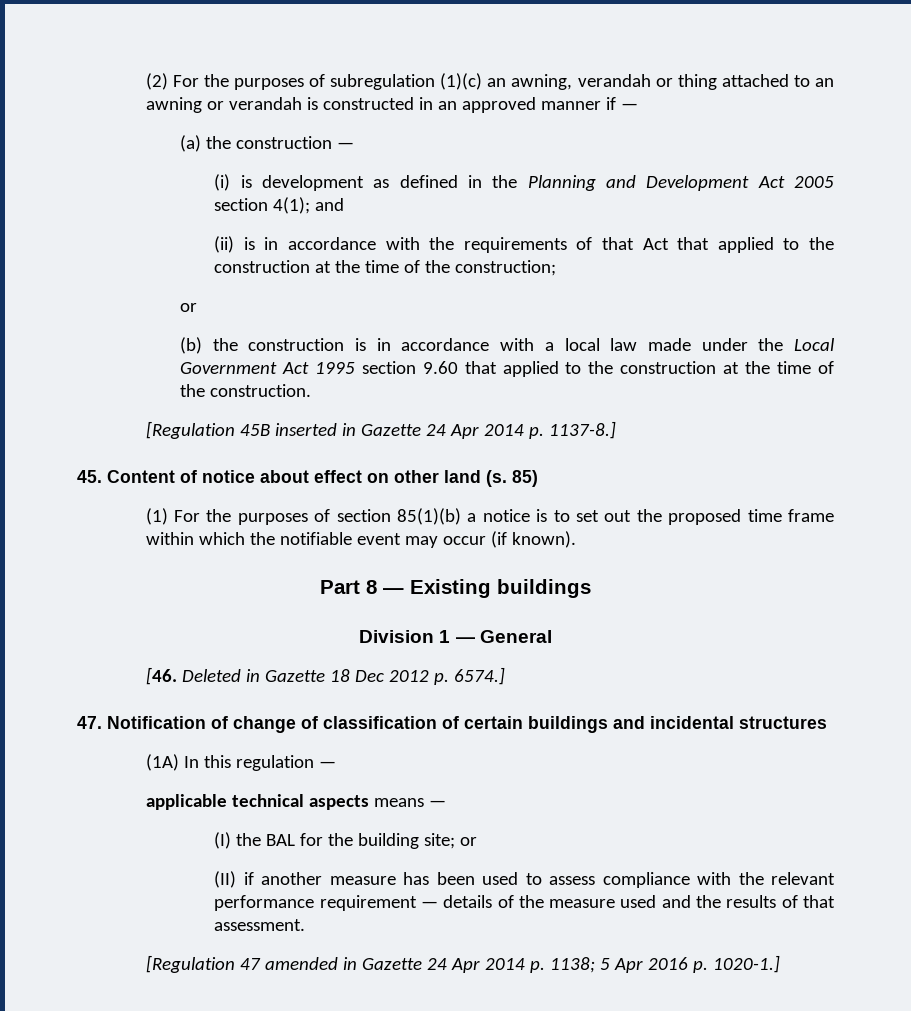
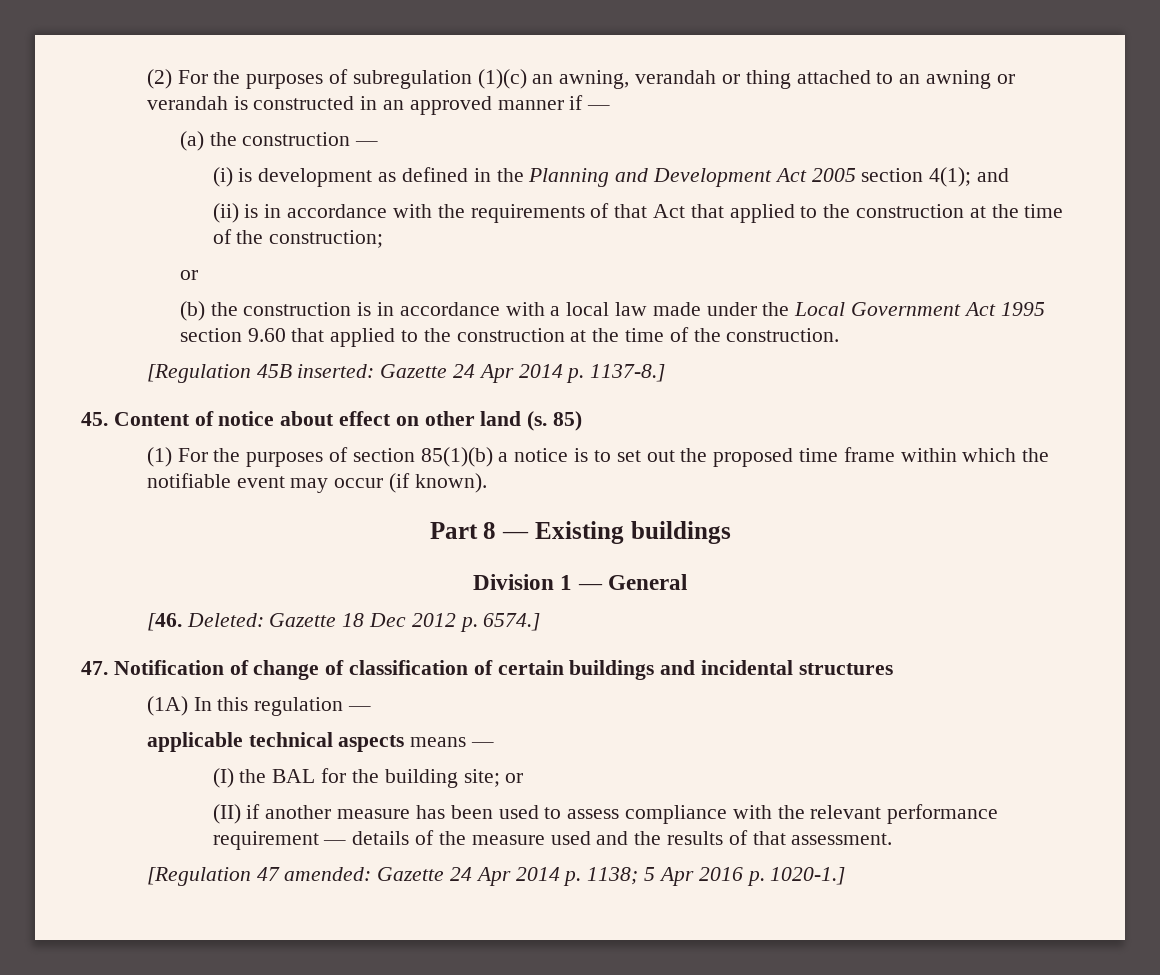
[274,423,356,436] inserted in -> [297,364,375,378] inserted:
[181,669,260,682] Deleted in -> [186,613,264,627] Deleted:
[264,957,357,970] amended in -> [284,867,372,881] amended:

